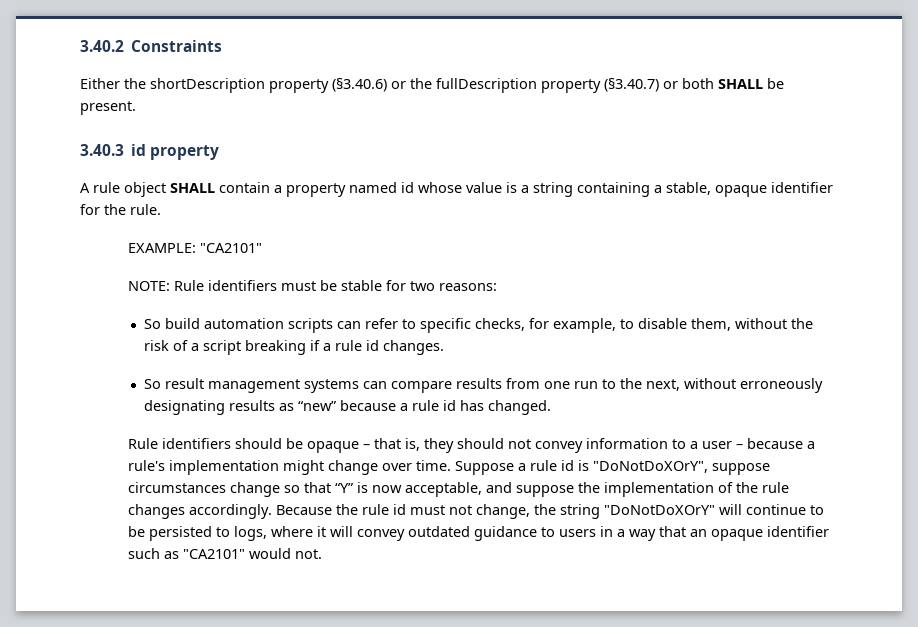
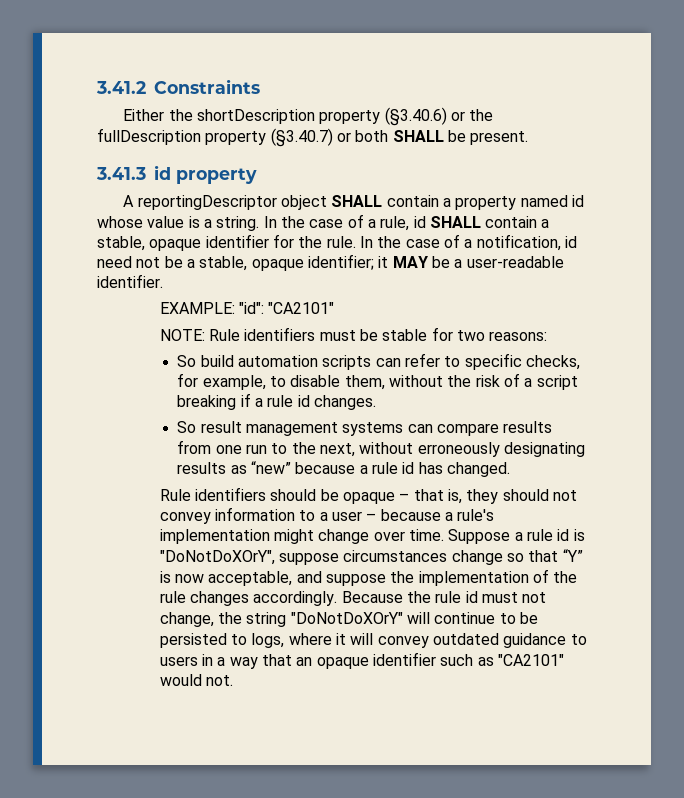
[80,40,124,52] 3.40.2 -> [96,81,146,94] 3.41.2
[80,144,124,156] 3.40.3 -> [96,167,146,180] 3.41.3
[93,182,120,193] rule -> [137,195,277,210] reportingDescriptor
[533,182,650,197] string containing -> [216,214,538,231] string. In the case of a rule, id SHALL contain
(161, 209) none -> [359,234,577,251] [97,254,564,271] [97,274,163,288] In the case of a notification, id need not be a stable, opaque identifier; it MAY be a user-readable identifier.
(196, 248) none -> [239,302,265,314] "id":

